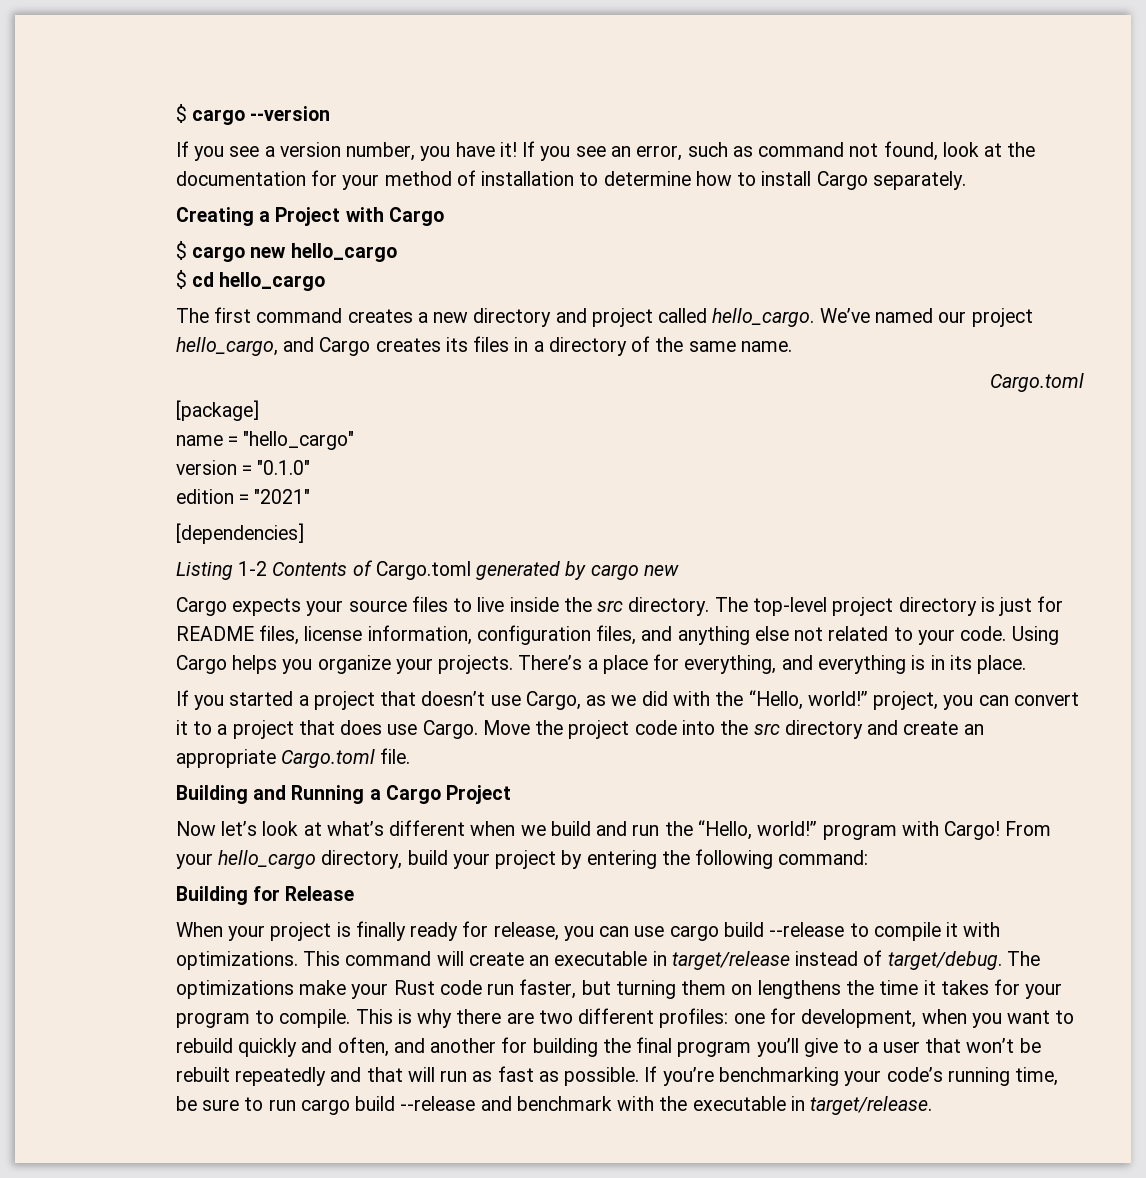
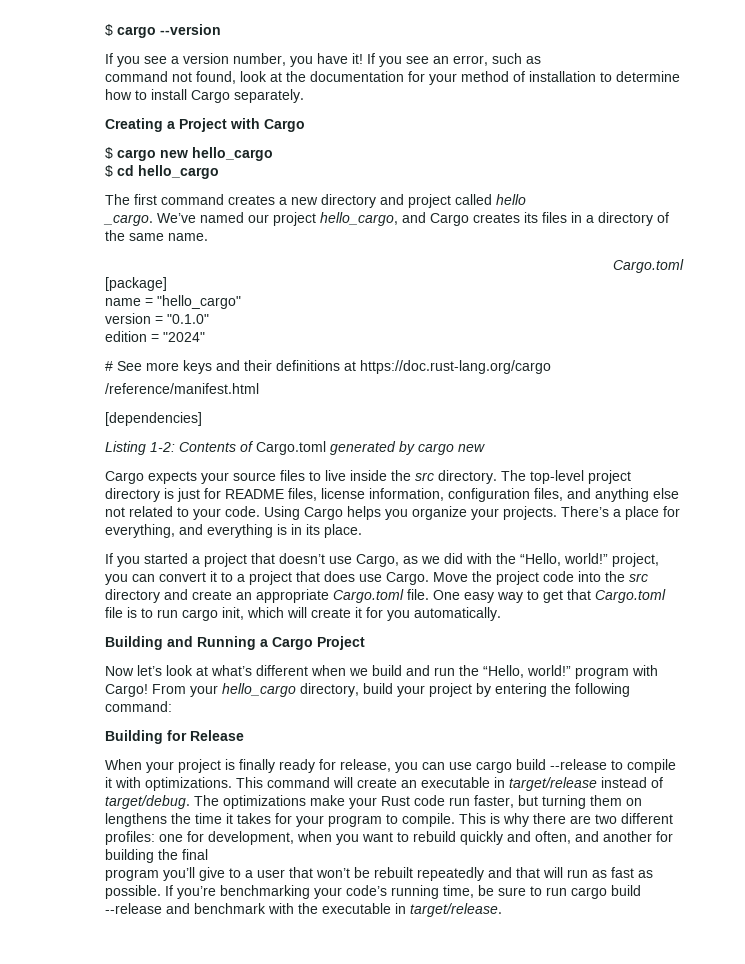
(753, 151) none -> (542, 60) //
[712,308,815,327] hello_cargo. -> [496,194,527,205] [103,214,154,226] hello // _cargo.
[254,489,311,504] "2021" -> [163,332,206,342] [105,360,552,374] [105,383,260,394] "2024" // # See more keys and their definitions at https://doc.rust-lang.org/cargo // /reference/manifest.html
[238,561,268,576] 1-2 -> [150,442,176,452] 1-2:
(411, 756) none -> [433,589,667,603] [105,607,502,621] One easy way to get that Cargo.toml file is to run cargo init, which will create it for you automatically.
(673, 1045) none -> (209, 854) //

